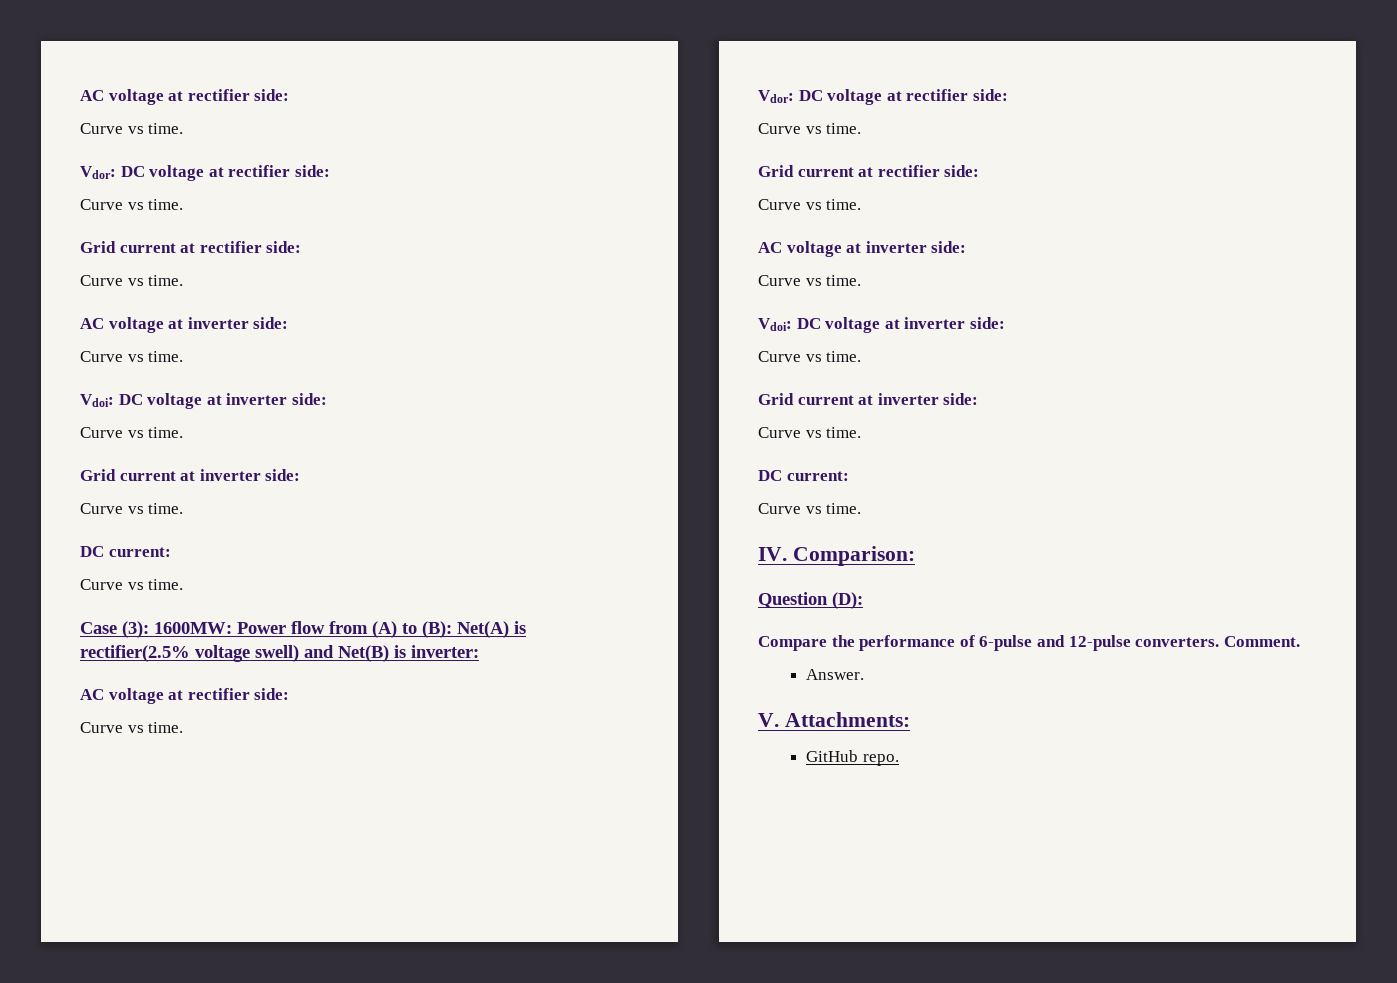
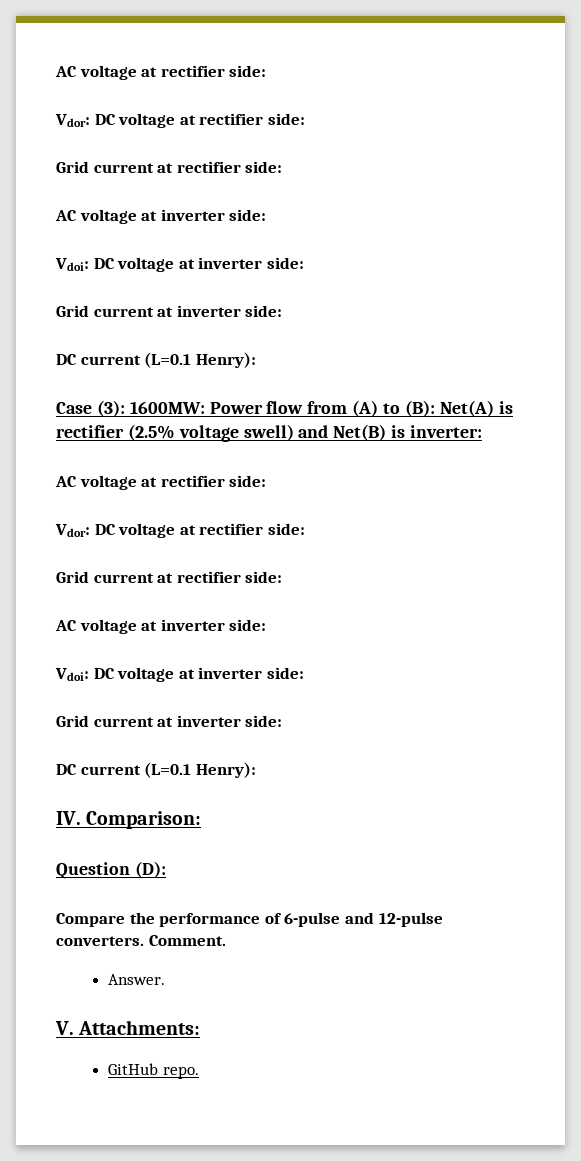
[80,89,290,105] [80,123,184,134] [80,165,330,181] [80,199,184,210] [80,241,302,253] [80,275,184,286] [80,317,289,333] [80,351,184,362] [80,393,327,409] [80,427,184,438] [80,469,301,481] [80,503,184,514] [80,546,171,557] [80,579,184,590] AC voltage at rectifier side: // Curve vs time. // Vdor: DC voltage at rectifier side: // Curve vs time. // Grid current at rectifier side: // Curve vs time. // AC voltage at inverter side: // Curve vs time. // Vdoi: DC voltage at inverter side: // Curve vs time. // Grid current at inverter side: // Curve vs time. // DC current: // Curve vs time. -> [55,65,267,80] [55,113,305,128] [56,161,283,173] [55,209,267,224] [55,257,304,272] [56,305,283,317] [56,352,256,368] AC voltage at rectifier side: // Vdor: DC voltage at rectifier side: // Grid current at rectifier side: // AC voltage at inverter side: // Vdoi: DC voltage at inverter side: // Grid current at inverter side: // DC current (L=0.1 Henry):
[80,645,190,662] rectifier(2.5% -> [56,424,175,441] rectifier (2.5%
[80,722,184,733] [758,89,1008,105] [758,123,862,134] [758,165,980,177] [758,199,862,210] [758,241,967,257] [758,275,862,286] [758,317,1005,333] [758,351,862,362] [758,393,979,405] [758,427,862,438] [758,470,849,481] [758,503,862,514] // Curve vs time. // Vdor: DC voltage at rectifier side: // Curve vs time. // Grid current at rectifier side: // Curve vs time. // AC voltage at inverter side: // Curve vs time. // Vdoi: DC voltage at inverter side: // Curve vs time. // Grid current at inverter side: // Curve vs time. // DC current: // Curve vs time. -> [55,523,305,538] [56,571,283,583] [55,619,267,634] [55,667,304,682] [56,715,283,727] [56,762,256,778] // Vdor: DC voltage at rectifier side: // Grid current at rectifier side: // AC voltage at inverter side: // Vdoi: DC voltage at inverter side: // Grid current at inverter side: // DC current (L=0.1 Henry):

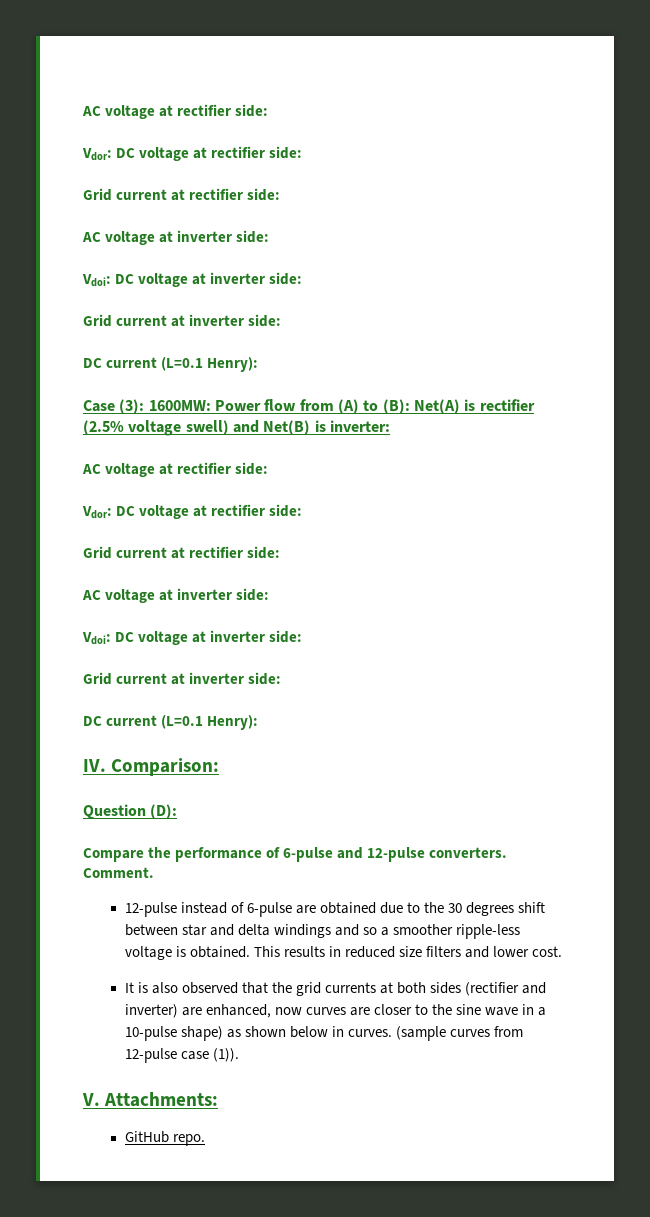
[108,974,166,985] Answer. -> [124,902,546,917] [124,924,521,939] [124,946,563,960] [124,982,547,996] [124,1004,547,1018] [124,1026,524,1041] [124,1048,239,1063] 12-pulse instead of 6-pulse are obtained due to the 30 degrees shift between star and delta windings and so a smoother ripple-less voltage is obtained. This results in reduced size filters and lower cost. // It is also observed that the grid currents at both sides (rectifier and inverter) are enhanced, now curves are closer to the sine wave in a 10-pulse shape) as shown below in curves. (sample curves from 12-pulse case (1)).

